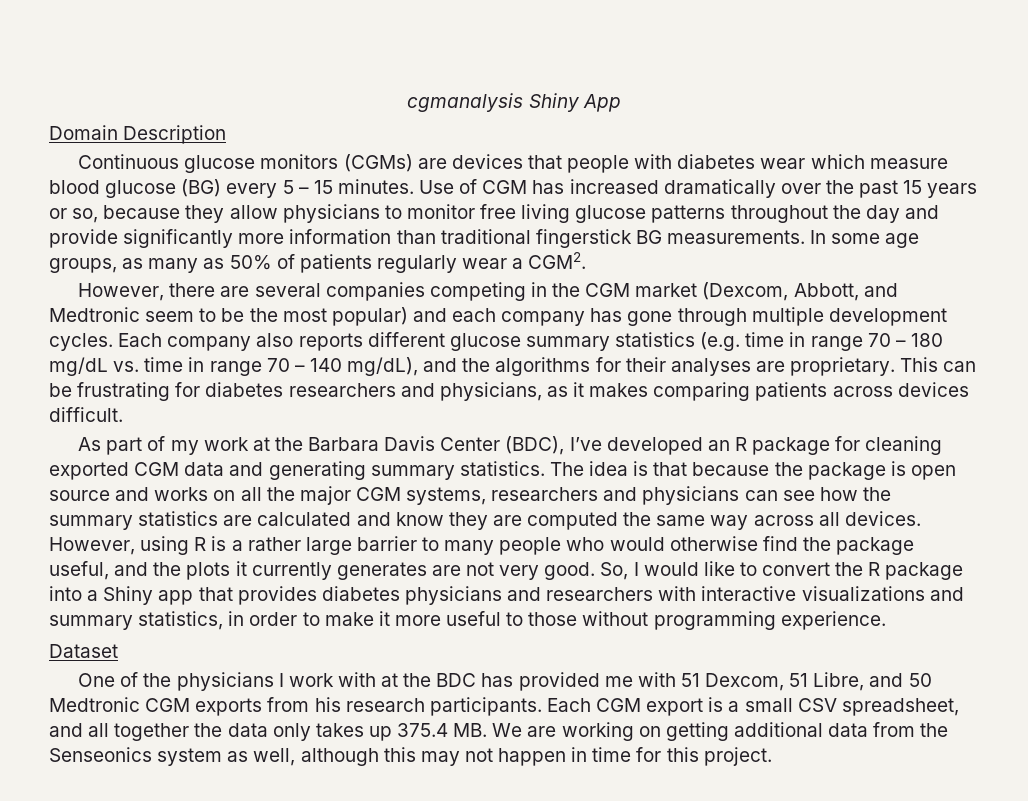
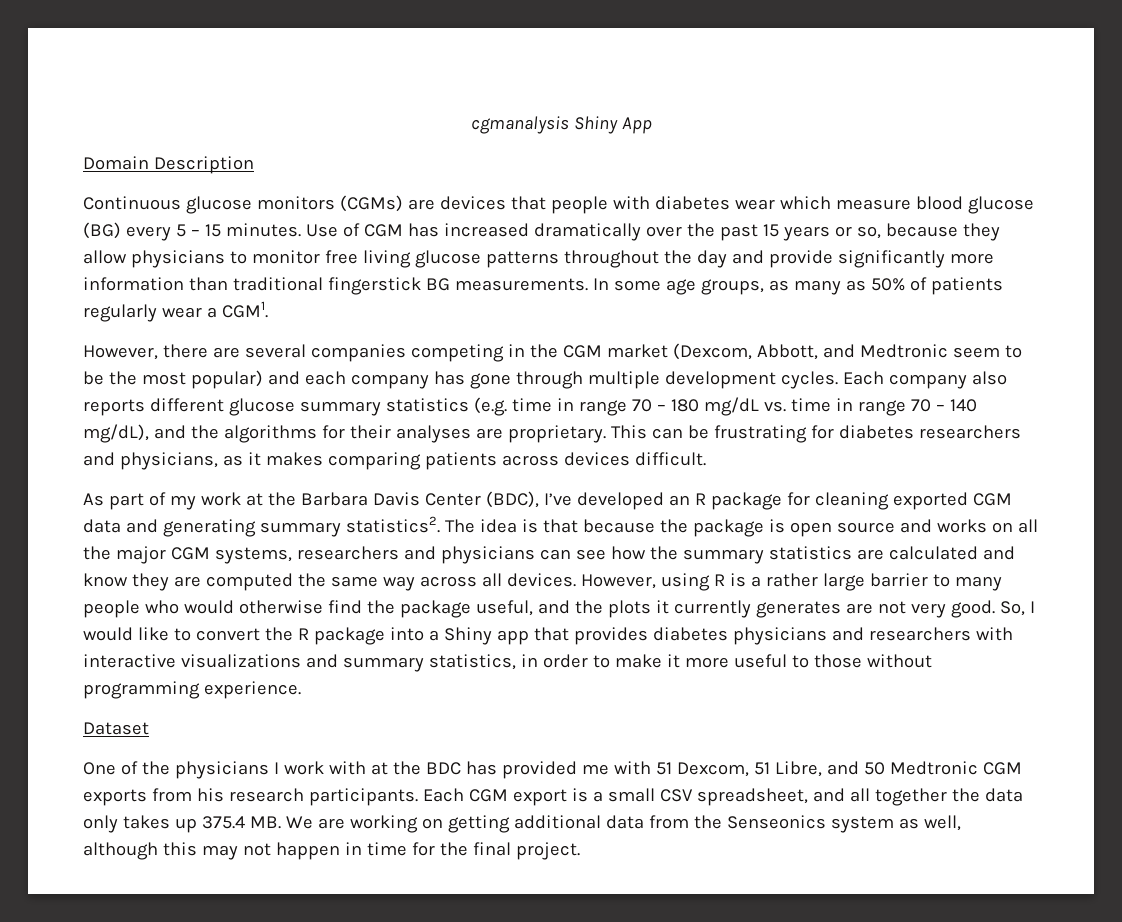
[528,252,587,269] CGM2. -> [221,301,268,318] CGM1.
[459,461,545,476] statistics. -> [345,516,440,533] statistics2.
[666,747,699,762] this -> [439,842,511,856] the final

